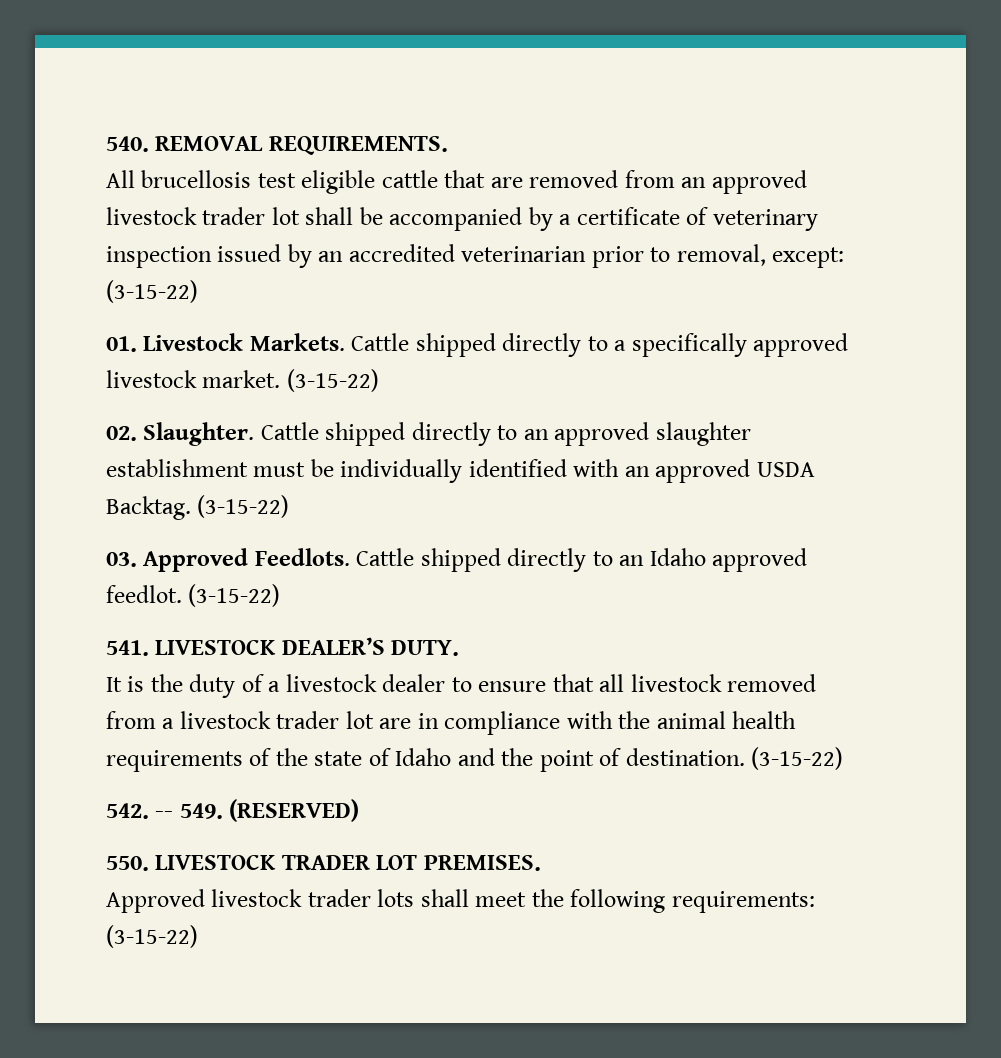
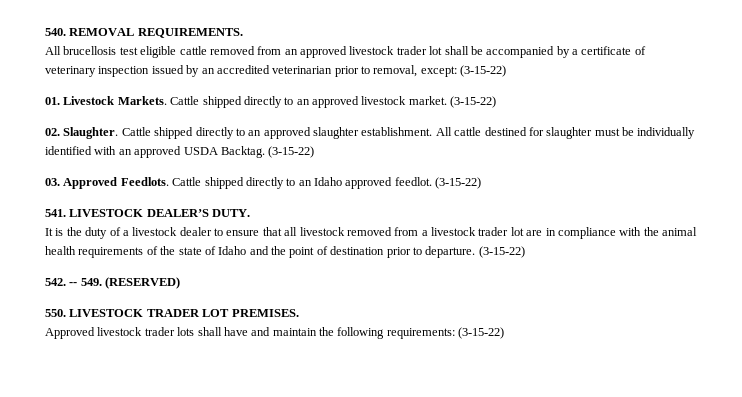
[444,170,523,188] that are -> (207, 50) none
[614,333,747,357] a specifically -> [296,99,310,105] an
[106,459,248,477] establishment -> [361,127,593,139] establishment. All cattle destined for slaughter
[625,748,745,766] destination. -> [330,246,476,258] destination prior to departure.
[475,892,527,907] meet -> [223,327,317,336] have and maintain

